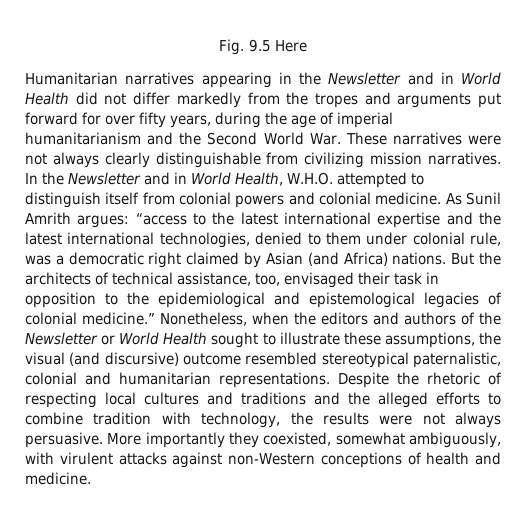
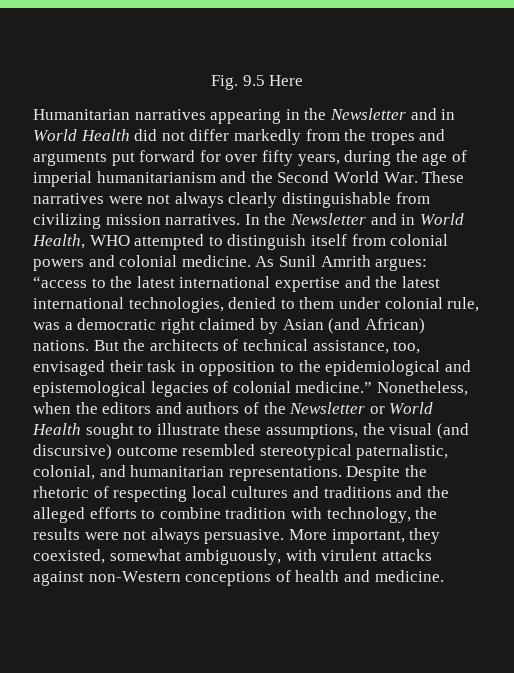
[287,172,334,185] W.H.O. -> [89,235,130,246] WHO
[343,252,388,266] Africa) -> [364,318,425,334] African)
[25,372,77,385] colonial -> [33,465,95,480] colonial,
[145,432,225,448] importantly -> [331,529,405,544] important,

